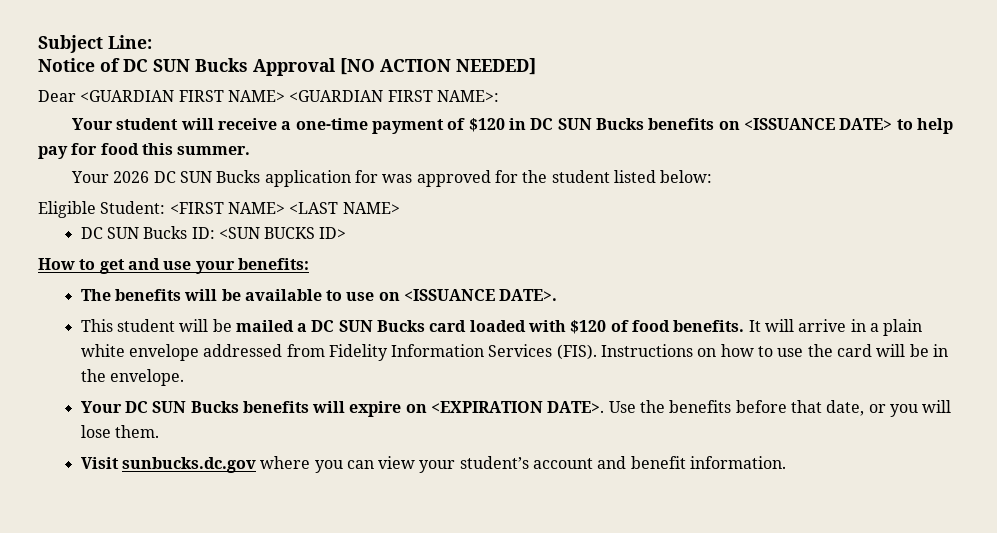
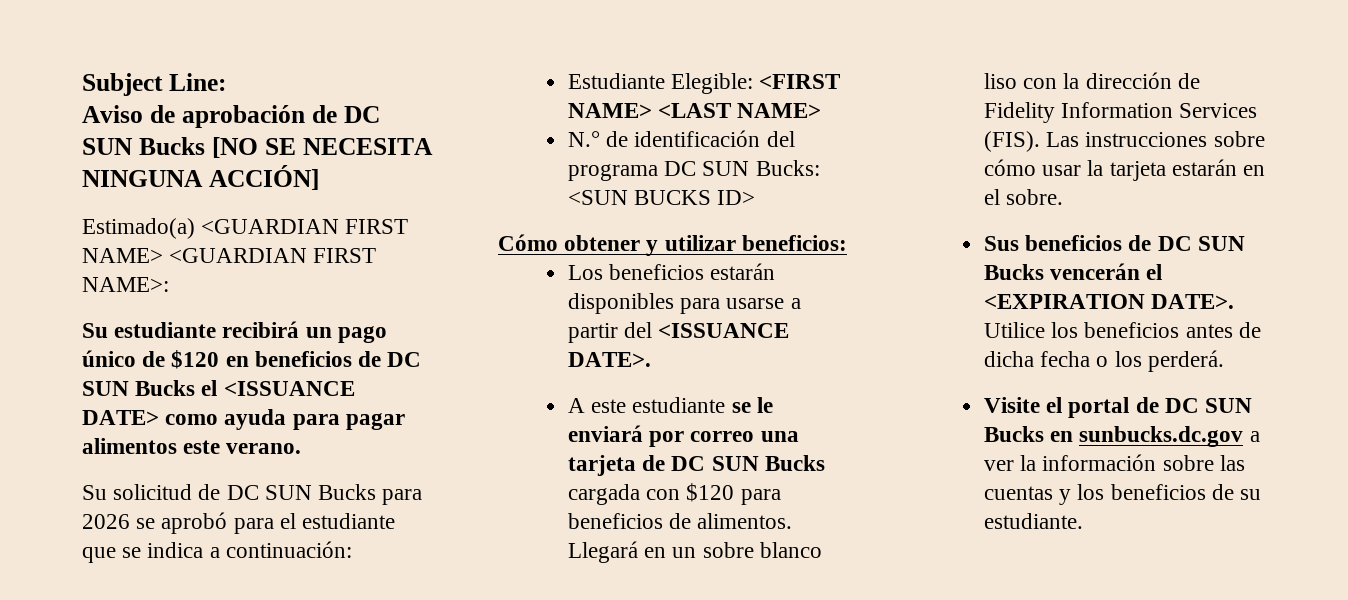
[38,58,536,76] [38,90,76,102] Notice of DC SUN Bucks Approval [NO ACTION NEEDED] // Dear -> [82,105,380,128] [82,137,433,158] [82,165,319,190] [82,218,195,239] Aviso de aprobación de DC SUN Bucks [NO SE NECESITA NINGUNA ACCIÓN] // Estimado(a)
[72,118,953,134] [38,143,251,159] [71,170,713,187] [38,201,400,218] [80,226,347,239] [38,258,309,274] [80,289,558,301] [80,319,923,336] [80,344,948,361] [80,369,184,386] [80,400,952,417] [80,425,159,438] [80,456,787,473] Your student will receive a one-time payment of $120 in DC SUN Bucks benefits on <ISSUANCE DATE> to help pay for food this summer. // Your 2026 DC SUN Bucks application for was approved for the student listed below: // Eligible Student: <FIRST NAME> <LAST NAME> // DC SUN Bucks ID: <SUN BUCKS ID> // How to get and use your benefits: // The benefits will be available to use on <ISSUANCE DATE>. // This student will be mailed a DC SUN Bucks card loaded with $120 of food benefits. It will arrive in a plain white envelope addressed from Fidelity Information Services (FIS). Instructions on how to use the card will be in the envelope. // Your DC SUN Bucks benefits will expire on <EXPIRATION DATE>. Use the benefits before that date, or you will lose them. // Visit sunbucks.dc.gov where you can view your student’s account and benefit information. -> [82,321,387,343] [82,350,422,369] [82,380,355,396] [82,409,405,430] [82,438,302,454] [82,484,423,505] [82,512,396,534] [82,541,352,563] [567,73,841,94] [567,103,822,118] [567,130,795,147] [567,160,820,181] [567,190,756,205] [498,234,847,256] [567,263,776,280] [567,293,801,314] [567,322,790,343] [567,352,651,367] [567,397,773,413] [567,425,799,447] [567,455,825,476] [567,483,781,505] [567,513,793,529] [567,541,822,563] [983,72,1200,89] [983,102,1258,123] [983,131,1265,152] [983,159,1265,181] [983,189,1064,205] [983,235,1245,251] [983,263,1163,280] [983,294,1235,309] [983,322,1261,338] [983,350,1224,372] [983,397,1252,418] [983,426,1260,447] [983,454,1245,471] [983,484,1261,505] [983,513,1083,529] Su estudiante recibirá un pago único de $120 en beneficios de DC SUN Bucks el <ISSUANCE DATE> como ayuda para pagar alimentos este verano. // Su solicitud de DC SUN Bucks para 2026 se aprobó para el estudiante que se indica a continuación: // Estudiante Elegible: <FIRST NAME> <LAST NAME> // N.° de identificación del programa DC SUN Bucks: <SUN BUCKS ID> // Cómo obtener y utilizar beneficios: // Los beneficios estarán disponibles para usarse a partir del <ISSUANCE DATE>. // A este estudiante se le enviará por correo una tarjeta de DC SUN Bucks cargada con $120 para beneficios de alimentos. Llegará en un sobre blanco liso con la dirección de Fidelity Information Services (FIS). Las instrucciones sobre cómo usar la tarjeta estarán en el sobre. // Sus beneficios de DC SUN Bucks vencerán el <EXPIRATION DATE>. Utilice los beneficios antes de dicha fecha o los perderá. // Visite el portal de DC SUN Bucks en sunbucks.dc.gov a ver la información sobre las cuentas y los beneficios de su estudiante.

